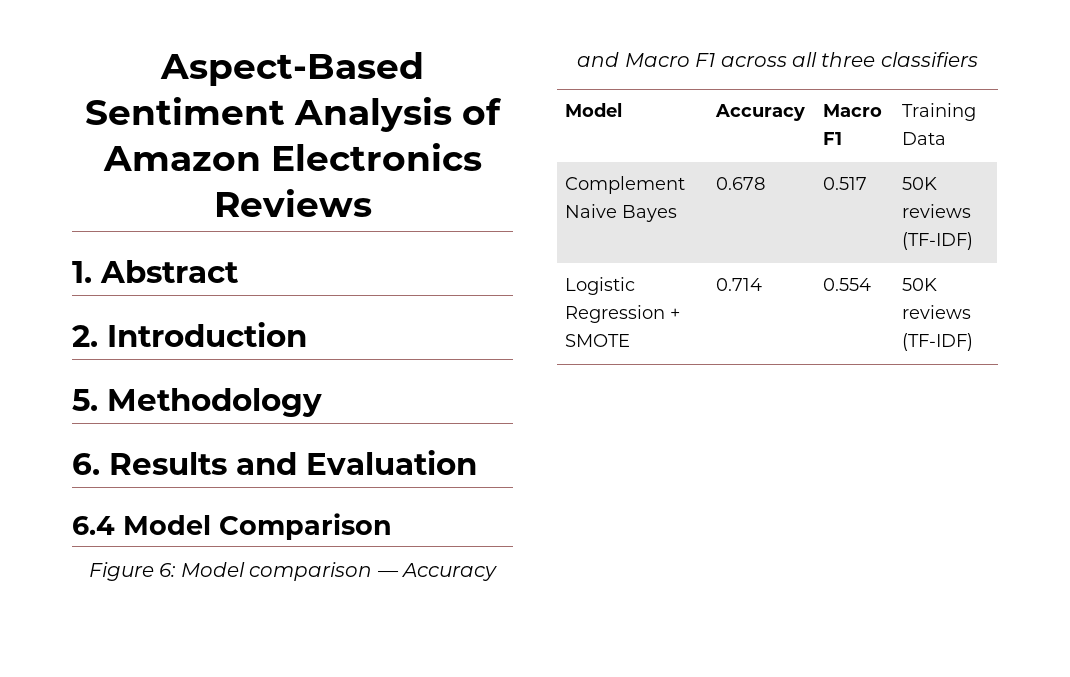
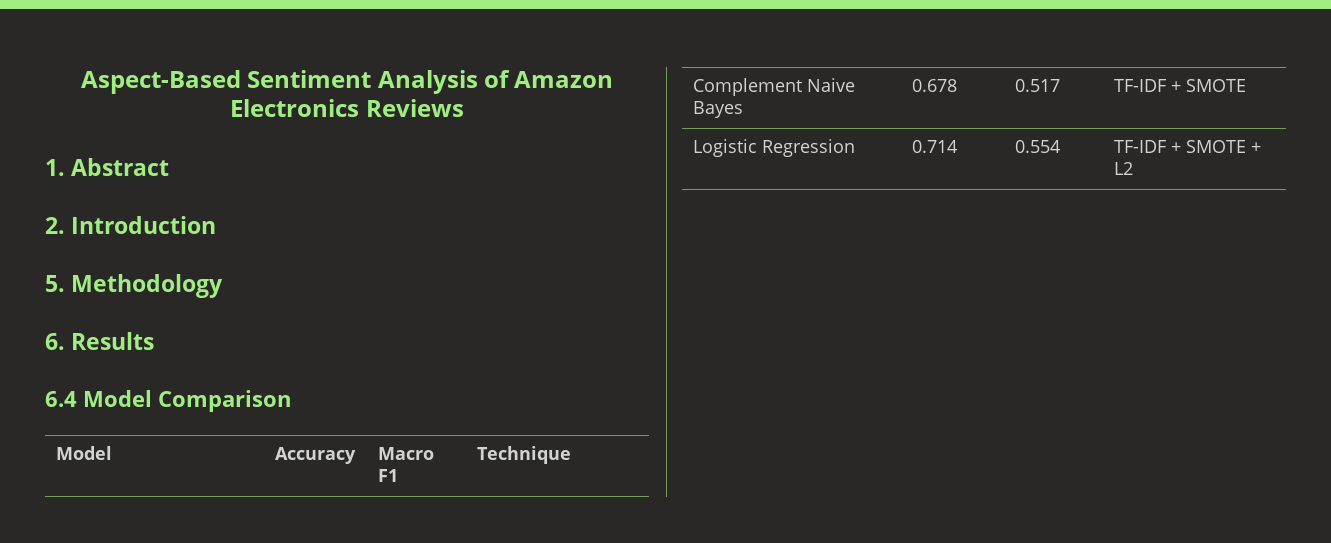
[236,450,477,475] and Evaluation -> (155, 341) none
[89,562,497,581] [577,52,978,67] // Figure 6: Model comparison — Accuracy and Macro F1 across all three classifiers -> (291, 401) none
[902,103,977,121] [902,132,947,145] Training Data -> [476,446,571,464] Technique
[902,177,938,190] [902,204,972,218] [902,232,974,250] 50K reviews (TF-IDF) -> [1113,79,1246,92] TF-IDF + SMOTE
[670,308,681,319] [565,334,631,347] + SMOTE -> (855, 148) none
[902,278,938,291] [902,305,972,319] [902,333,974,351] 50K reviews (TF-IDF) -> [1113,140,1261,153] [1113,162,1133,175] TF-IDF + SMOTE + L2

